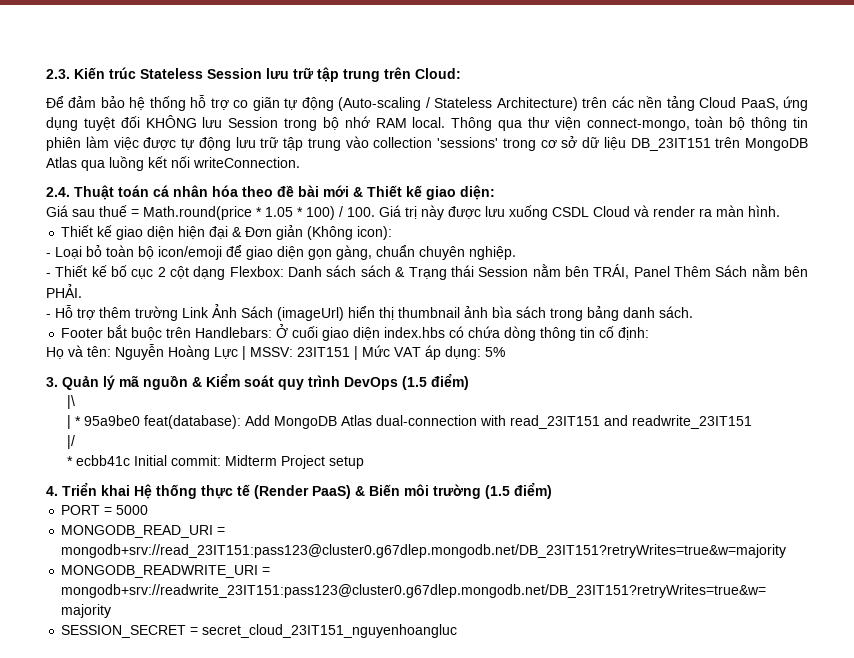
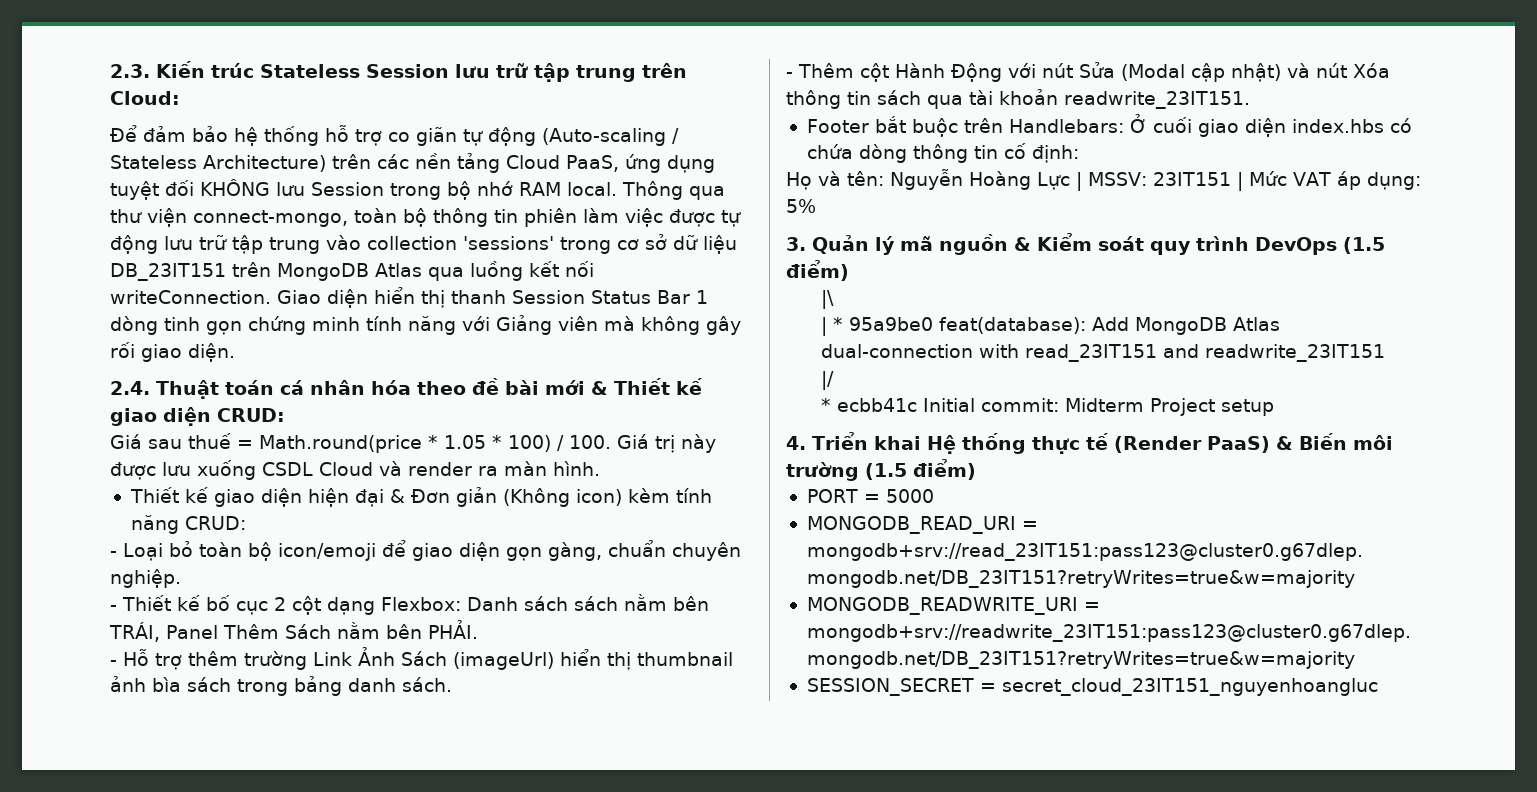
(300, 162) none -> [277,287,708,308] [110,315,741,335] [110,342,235,362] Giao diện hiển thị thanh Session Status Bar 1 dòng tinh gọn chứng minh tính năng với Giảng viên mà không gây rối giao diện.
[460,185,495,200] diện: -> [163,407,285,427] diện CRUD:
[357,226,393,240] icon): -> [575,488,712,506] [130,515,246,534] icon) kèm tính năng CRUD:
[395,265,529,280] & Trạng thái Session -> (618, 603) none
(693, 312) none -> [786,62,1390,82] [786,89,1250,109] // - Thêm cột Hành Động với nút Sửa (Modal cập nhật) và nút Xóa thông tin sách qua tài khoản readwrite_23IT151.

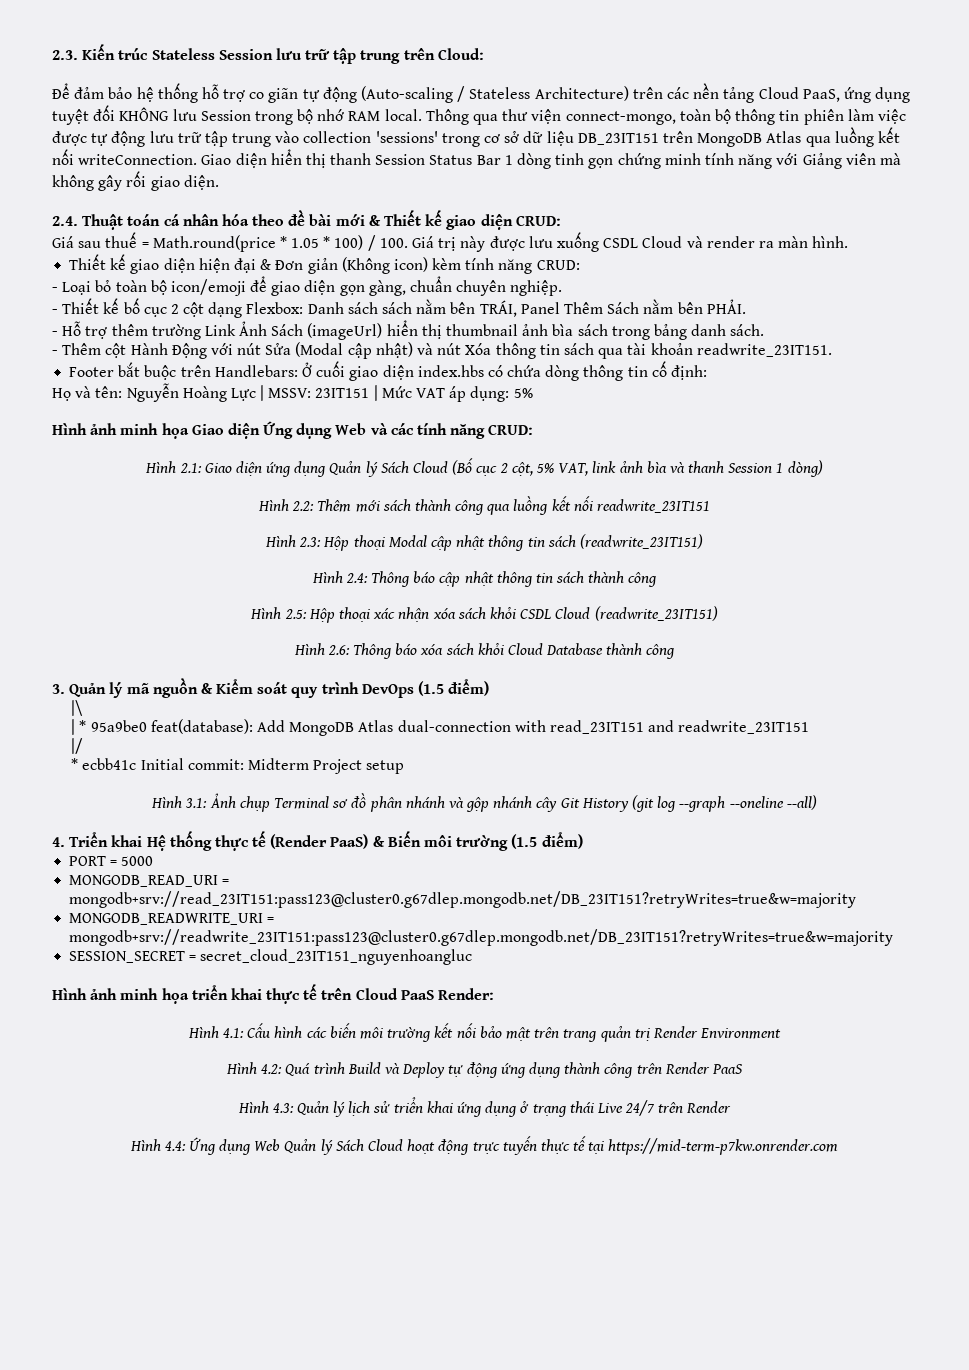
(816, 206) none -> [52,421,534,439] [145,458,823,477] [257,496,711,515] [265,534,703,551] [311,571,658,587] [250,606,718,623] [293,643,676,659] // Hình ảnh minh họa Giao diện Ứng dụng Web và các tính năng CRUD: // Hình 2.1: Giao diện ứng dụng Quản lý Sách Cloud (Bố cục 2 cột, 5% VAT, link ảnh bìa và thanh Session 1 dòng) // Hình 2.2: Thêm mới sách thành công qua luồng kết nối readwrite_23IT151 // Hình 2.3: Hộp thoại Modal cập nhật thông tin sách (readwrite_23IT151) // Hình 2.4: Thông báo cập nhật thông tin sách thành công // Hình 2.5: Hộp thoại xác nhận xóa sách khỏi CSDL Cloud (readwrite_23IT151) // Hình 2.6: Thông báo xóa sách khỏi Cloud Database thành công
(1274, 407) none -> [151,793,817,812] // Hình 3.1: Ảnh chụp Terminal sơ đồ phân nhánh và gộp nhánh cây Git History (git log --graph --oneline --all)
(1378, 687) none -> [52,984,495,1004] [187,1023,782,1042] [226,1062,743,1078] [237,1097,732,1117] [129,1136,839,1155] // Hình ảnh minh họa triển khai thực tế trên Cloud PaaS Render: // Hình 4.1: Cấu hình các biến môi trường kết nối bảo mật trên trang quản trị Render Environment // Hình 4.2: Quá trình Build và Deploy tự động ứng dụng thành công trên Render PaaS // Hình 4.3: Quản lý lịch sử triển khai ứng dụng ở trạng thái Live 24/7 trên Render // Hình 4.4: Ứng dụng Web Quản lý Sách Cloud hoạt động trực tuyến thực tế tại https://mid-term-p7kw.onrender.com

